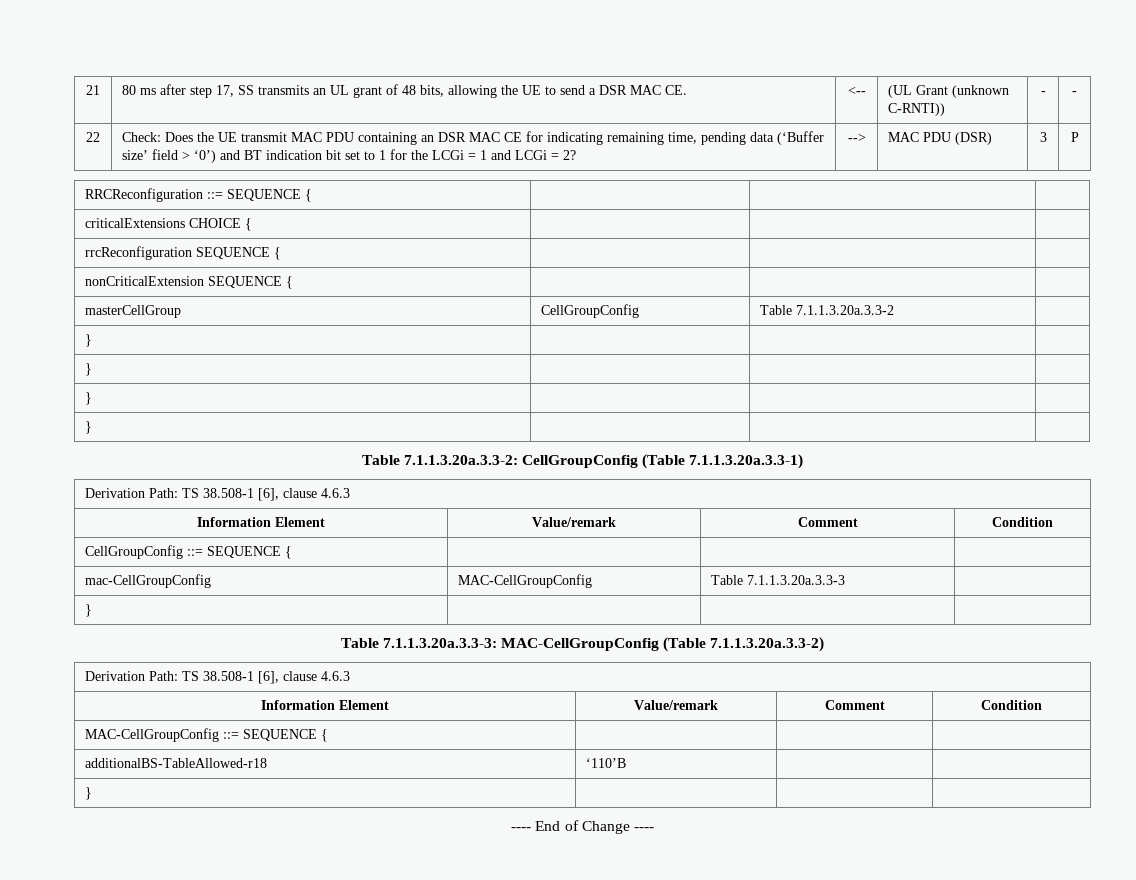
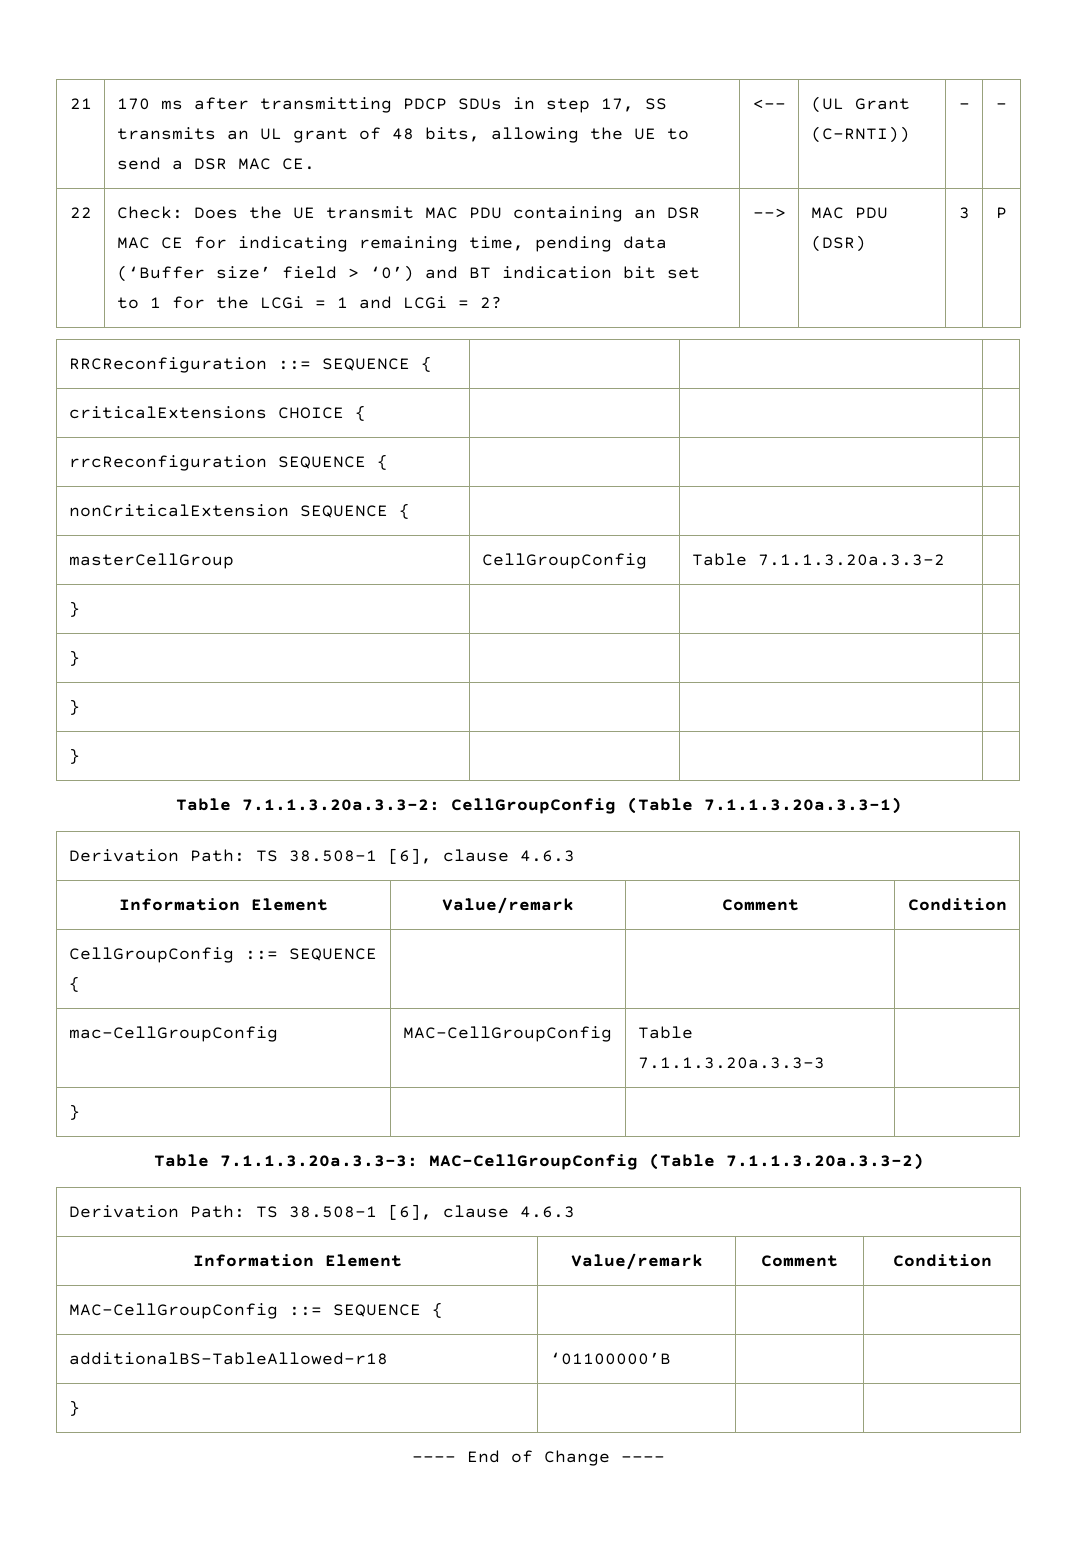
[122,85,137,95] 80 -> [116,98,150,110] 170
(187, 89) none -> [259,97,535,113] transmitting PDCP SDUs in
[952,85,1010,98] [888,103,946,116] (unknown C-RNTI)) -> [810,126,910,143] (C-RNTI))
[586,758,627,768] ‘110’B -> [549,1352,671,1365] ‘01100000’B

